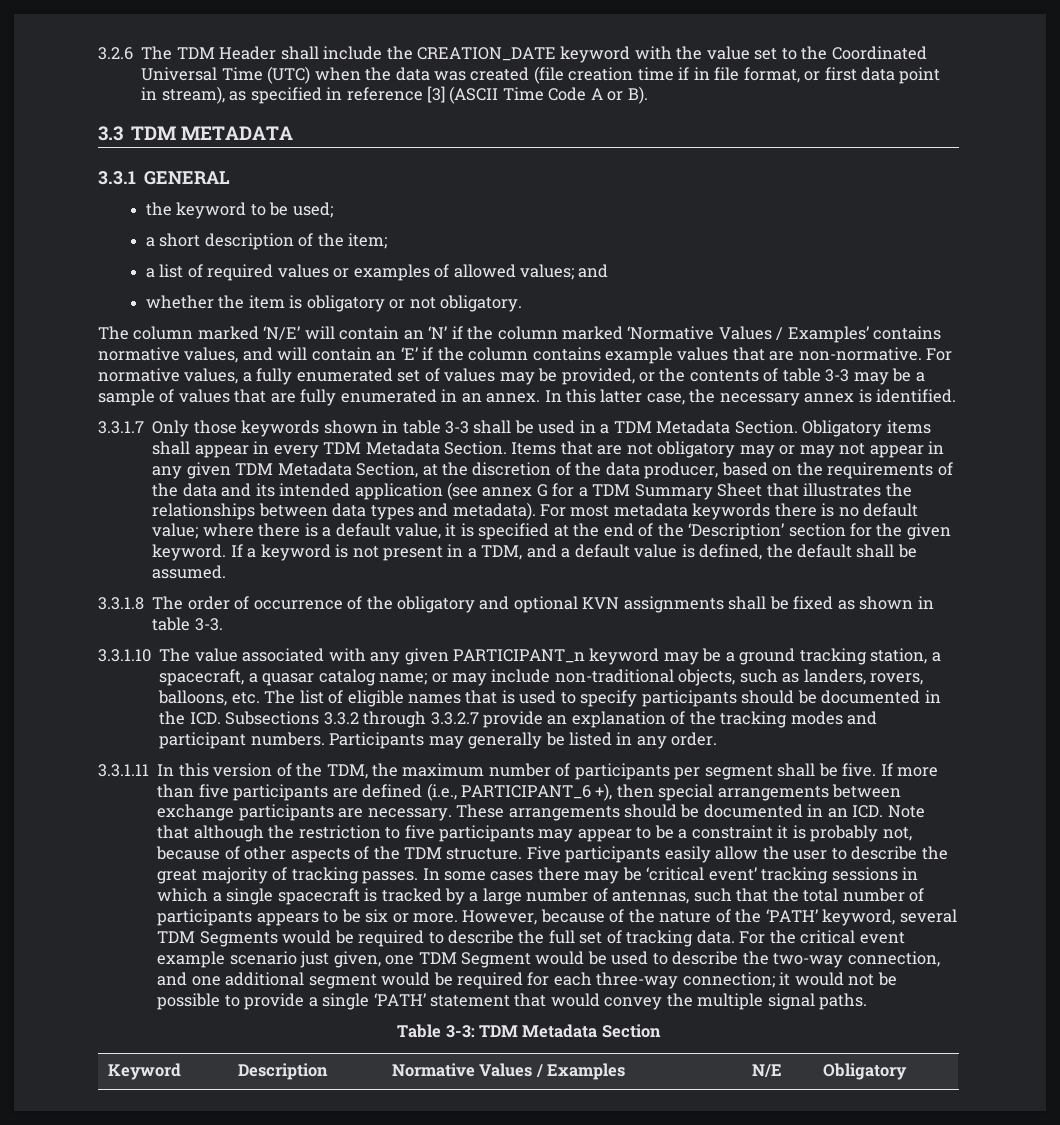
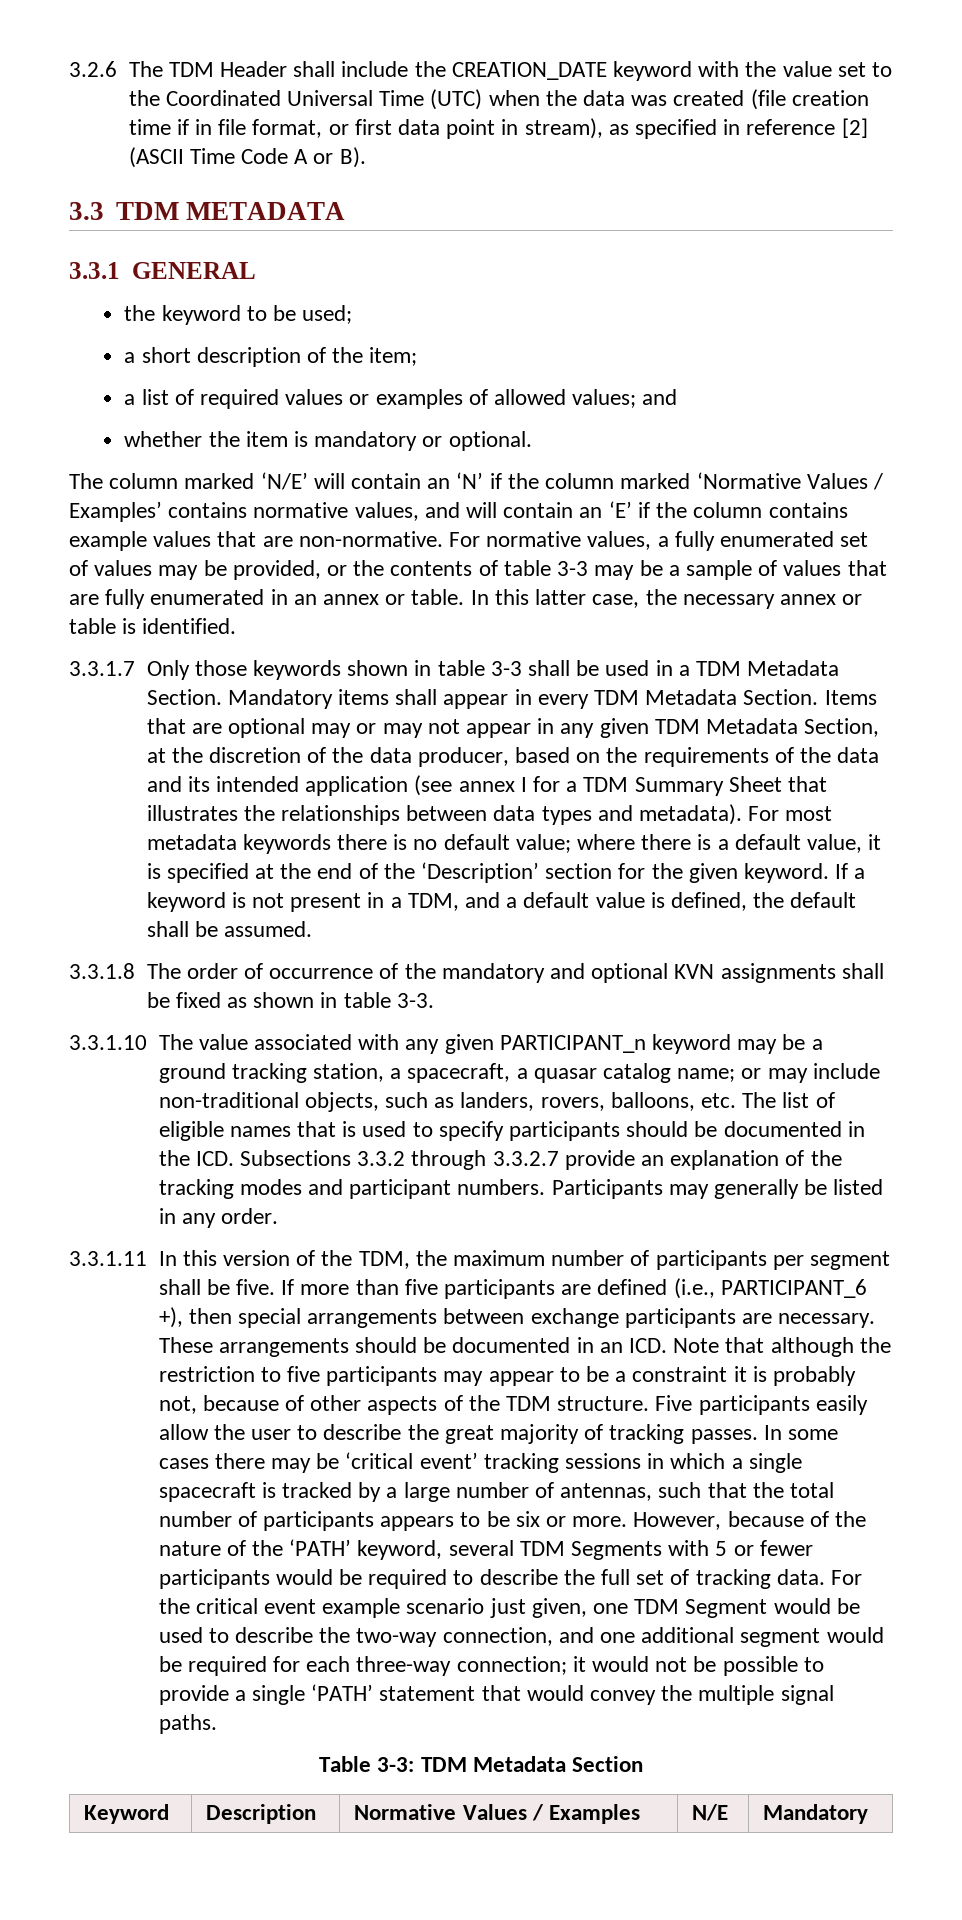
[426,86,445,103] [3] -> [841,118,868,138] [2]
[306,295,523,312] obligatory or not obligatory. -> [314,431,532,451] mandatory or optional.
[486,393,541,403] annex. -> [323,589,465,605] annex or table.
(855, 398) none -> [842,594,863,605] [69,618,116,634] or table
[802,420,883,437] Obligatory -> [227,689,333,709] Mandatory
[626,441,736,458] not obligatory -> [227,718,305,738] optional
[536,484,548,497] G -> [520,777,527,792] I
[396,596,475,613] obligatory -> [441,963,545,983] mandatory
(278, 939) none -> [668,1540,813,1556] [158,1569,270,1589] with 5 or fewer participants
[823,1063,908,1080] Obligatory -> [763,1804,869,1824] Mandatory

